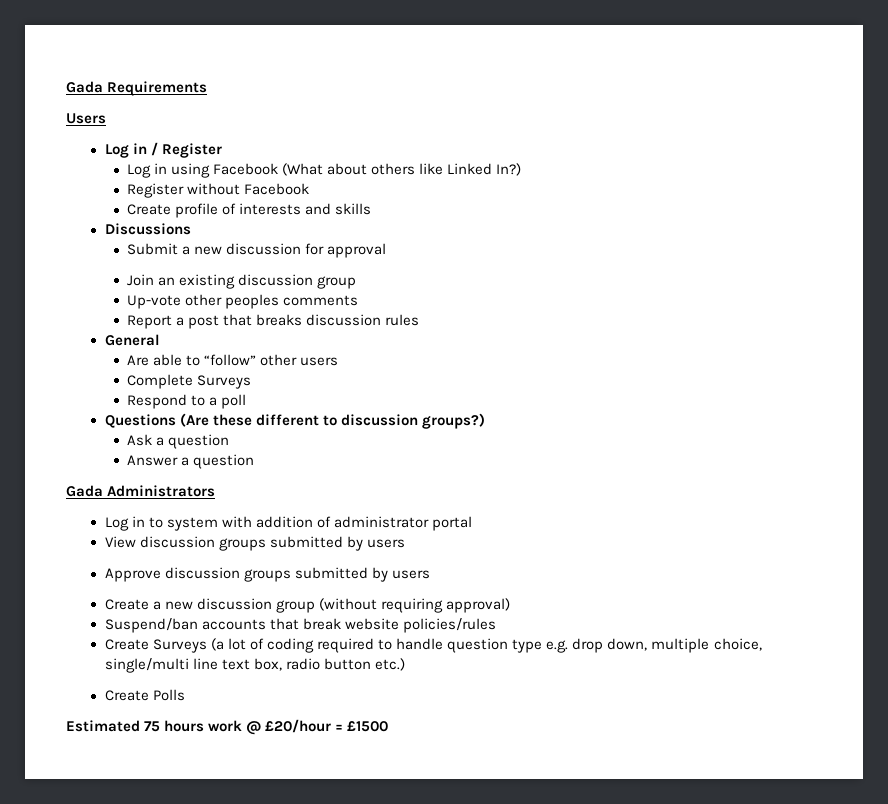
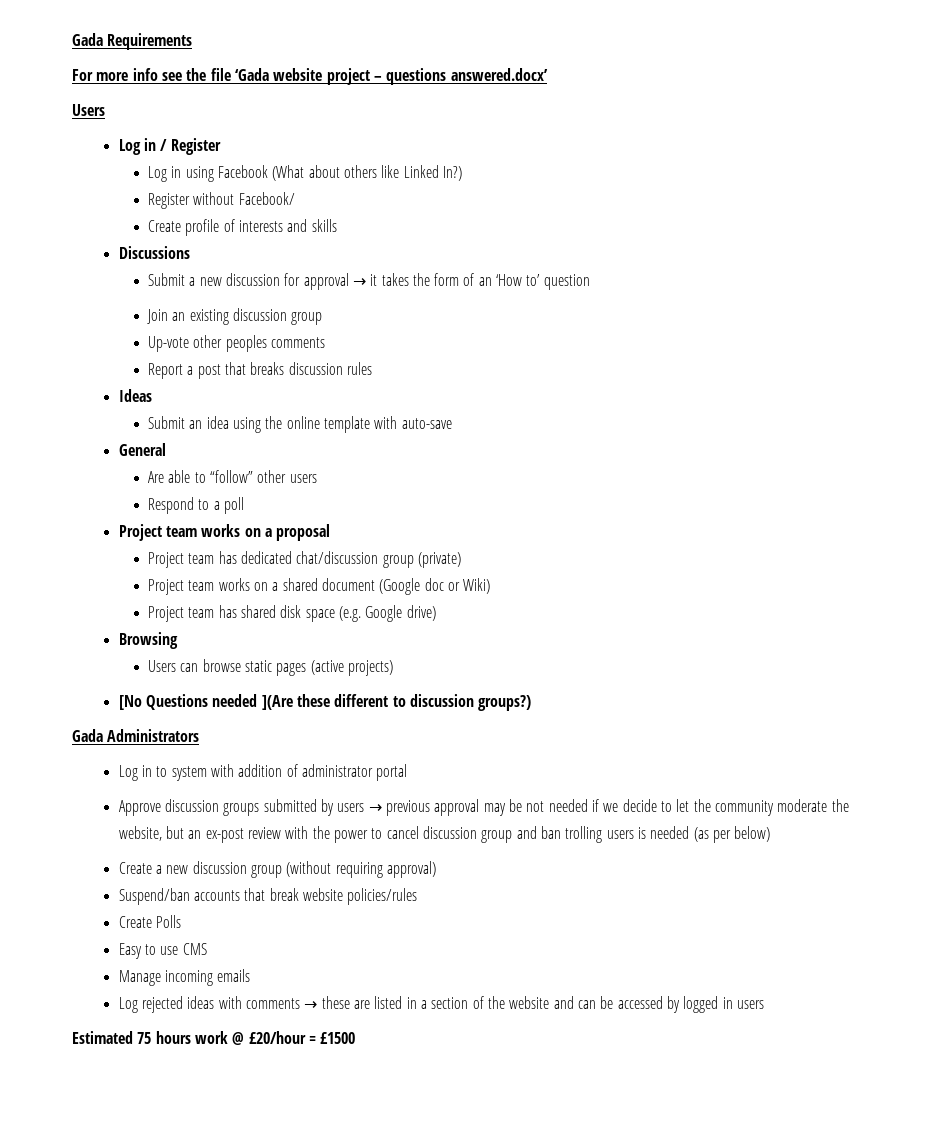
(208, 88) none -> [72,68,548,85] // For more info see the file ‘Gada website project – questions answered.docx’
[244,183,310,195] Facebook -> [238,192,295,205] Facebook/
(387, 250) none -> [352,273,590,290] → it takes the form of an ‘How to’ question
(420, 320) none -> [118,389,152,402] [147,416,452,433] // Ideas // Submit an idea using the online template with auto-save
[127,374,252,389] // Complete Surveys -> (317, 478) none
[104,413,209,428] Questions (Are -> [118,524,331,541] [147,551,461,568] [147,578,491,595] [147,605,436,622] [118,632,178,649] [147,659,393,676] [118,694,293,710] Project team works on a proposal // Project team has dedicated chat/discussion group (private) // Project team works on a shared document (Google doc or Wiki) // Project team has shared disk space (e.g. Google drive) // Browsing // Users can browse static pages (active projects) // [No Questions needed ](Are
[127,434,230,449] [127,454,255,469] // Ask a question // Answer a question -> (532, 703) none
[104,536,406,551] // View discussion groups submitted by users -> (408, 772) none
(431, 574) none -> [368,799,849,816] [118,826,771,843] → previous approval may be not needed if we decide to let the community moderate the website, but an ex-post review with the power to cancel discussion group and ban trolling users is needed (as per below)
[152,638,762,653] [104,658,406,673] [104,689,185,701] Surveys (a lot of coding required to handle question type e.g. drop down, multiple choice, single/multi line text box, radio button etc.) // Create Polls -> [156,915,182,928] [118,943,207,959] [118,969,251,986] [118,996,764,1013] Polls // Easy to use CMS // Manage incoming emails // Log rejected ideas with comments → these are listed in a section of the website and can be accessed by logged in users

